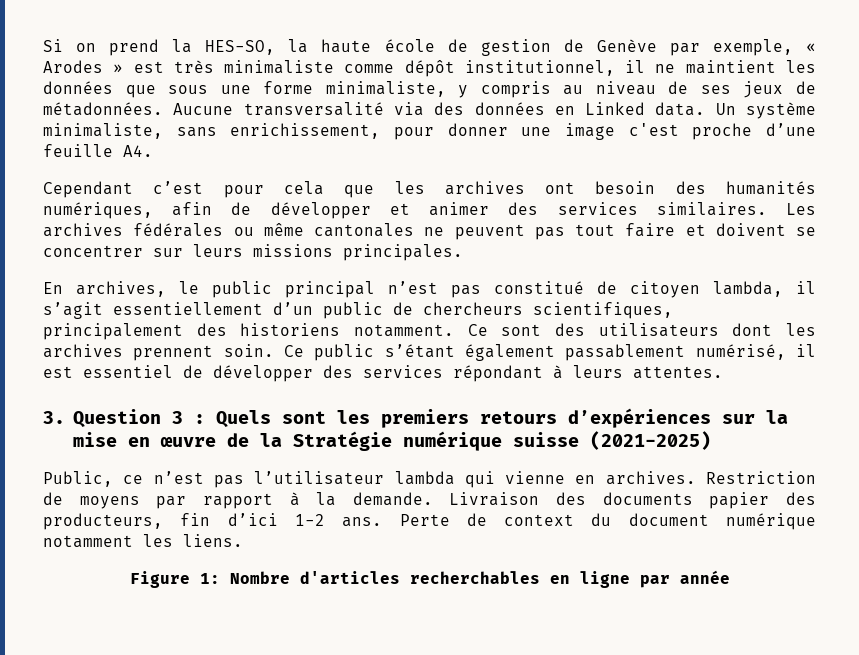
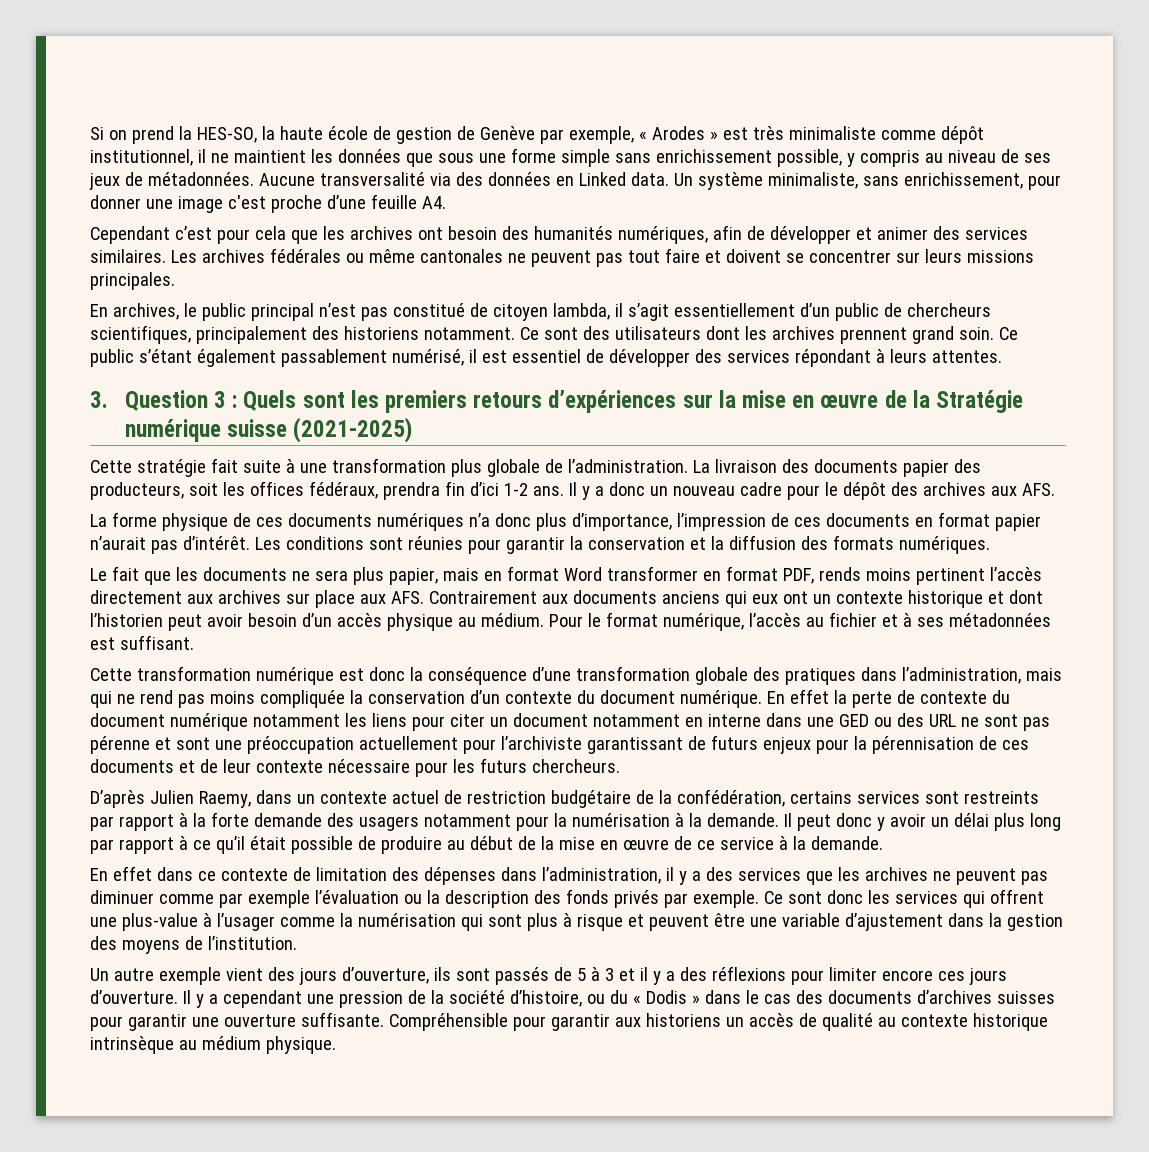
[325,81,446,97] minimaliste, -> [560,149,842,167] simple sans enrichissement possible,
(214, 353) none -> [911,326,954,344] grand
[43,471,816,488] [43,492,540,509] Public, ce n’est pas l’utilisateur lambda qui vienne en archives. Restriction de moyens par rapport à la demande. Livraison -> [90,458,777,477] Cette stratégie fait suite à une transformation plus globale de l’administration. La livraison
[180,513,575,527] fin d’ici 1-2 ans. Perte de context -> [188,481,1055,500] [90,512,1041,531] [90,535,990,554] [90,566,1042,585] [90,590,1043,608] [90,612,1051,631] [90,635,194,650] [90,666,1062,685] [90,689,987,708] soit les offices fédéraux, prendra fin d’ici 1-2 ans. Il y a donc un nouveau cadre pour le dépôt des archives aux AFS. // La forme physique de ces documents numériques n’a donc plus d’importance, l’impression de ces documents en format papier n’aurait pas d’intérêt. Les conditions sont réunies pour garantir la conservation et la diffusion des formats numériques. // Le fait que les documents ne sera plus papier, mais en format Word transformer en format PDF, rends moins pertinent l’accès directement aux archives sur place aux AFS. Contrairement aux documents anciens qui eux ont un contexte historique et dont l’historien peut avoir besoin d’un accès physique au médium. Pour le format numérique, l’accès au fichier et à ses métadonnées est suffisant. // Cette transformation numérique est donc la conséquence d’une transformation globale des pratiques dans l’administration, mais qui ne rend pas moins compliquée la conservation d’un contexte du document numérique. En effet la perte de contexte
[183,534,243,547] [129,570,730,588] liens. // Figure 1: Nombre d'articles recherchables en ligne par année -> [371,713,1050,731] [90,735,1029,754] [90,758,620,777] [90,789,1039,808] [90,812,1061,831] [90,836,883,854] [90,866,1048,885] [90,889,1044,908] [90,913,1063,931] [90,936,297,954] [90,966,1007,985] [90,990,1055,1008] [90,1012,1048,1031] [90,1036,336,1054] liens pour citer un document notamment en interne dans une GED ou des URL ne sont pas pérenne et sont une préoccupation actuellement pour l’archiviste garantissant de futurs enjeux pour la pérennisation de ces documents et de leur contexte nécessaire pour les futurs chercheurs. // D’après Julien Raemy, dans un contexte actuel de restriction budgétaire de la confédération, certains services sont restreints par rapport à la forte demande des usagers notamment pour la numérisation à la demande. Il peut donc y avoir un délai plus long par rapport à ce qu’il était possible de produire au début de la mise en œuvre de ce service à la demande. // En effet dans ce contexte de limitation des dépenses dans l’administration, il y a des services que les archives ne peuvent pas diminuer comme par exemple l’évaluation ou la description des fonds privés par exemple. Ce sont donc les services qui offrent une plus-value à l’usager comme la numérisation qui sont plus à risque et peuvent être une variable d’ajustement dans la gestion des moyens de l’institution. // Un autre exemple vient des jours d’ouverture, ils sont passés de 5 à 3 et il y a des réflexions pour limiter encore ces jours d’ouverture. Il y a cependant une pression de la société d’histoire, ou du « Dodis » dans le cas des documents d’archives suisses pour garantir une ouverture suffisante. Compréhensible pour garantir aux historiens un accès de qualité au contexte historique intrinsèque au médium physique.

